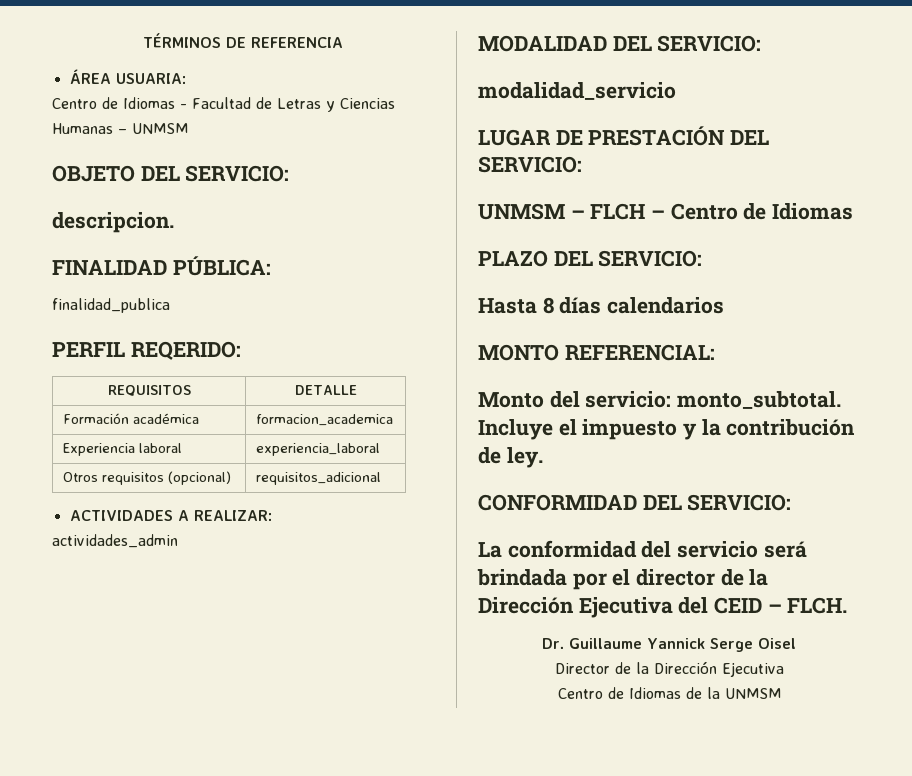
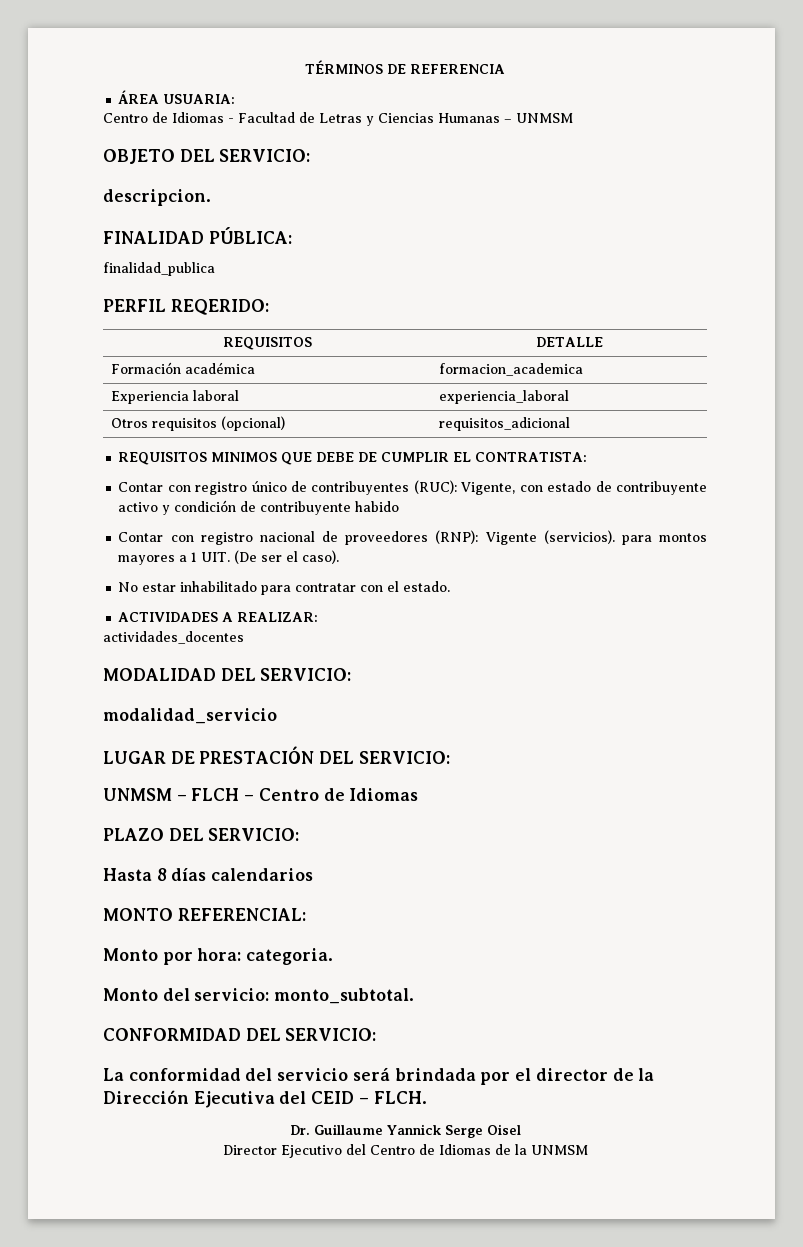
(382, 478) none -> [118,452,588,465] [118,480,708,495] [118,500,400,515] [118,530,707,545] [118,550,340,565] [118,581,451,595] // REQUISITOS MINIMOS QUE DEBE DE CUMPLIR EL CONTRATISTA: // Contar con registro único de contribuyentes (RUC): Vigente, con estado de contribuyente activo y condición de contribuyente habido // Contar con registro nacional de proveedores (RNP): Vigente (servicios). para montos mayores a 1 UIT. (De ser el caso). // No estar inhabilitado para contratar con el estado.
[52,534,178,548] actividades_admin -> [103,631,244,644] actividades_docentes
(715, 352) none -> [103,948,334,965] // Monto por hora: categoria.
[478,419,856,440] [478,447,543,468] Incluye el impuesto y la contribución de ley. -> (415, 996) none
[614,661,784,677] de la Dirección Ejecutiva // -> [280,1144,366,1158] Ejecutivo del

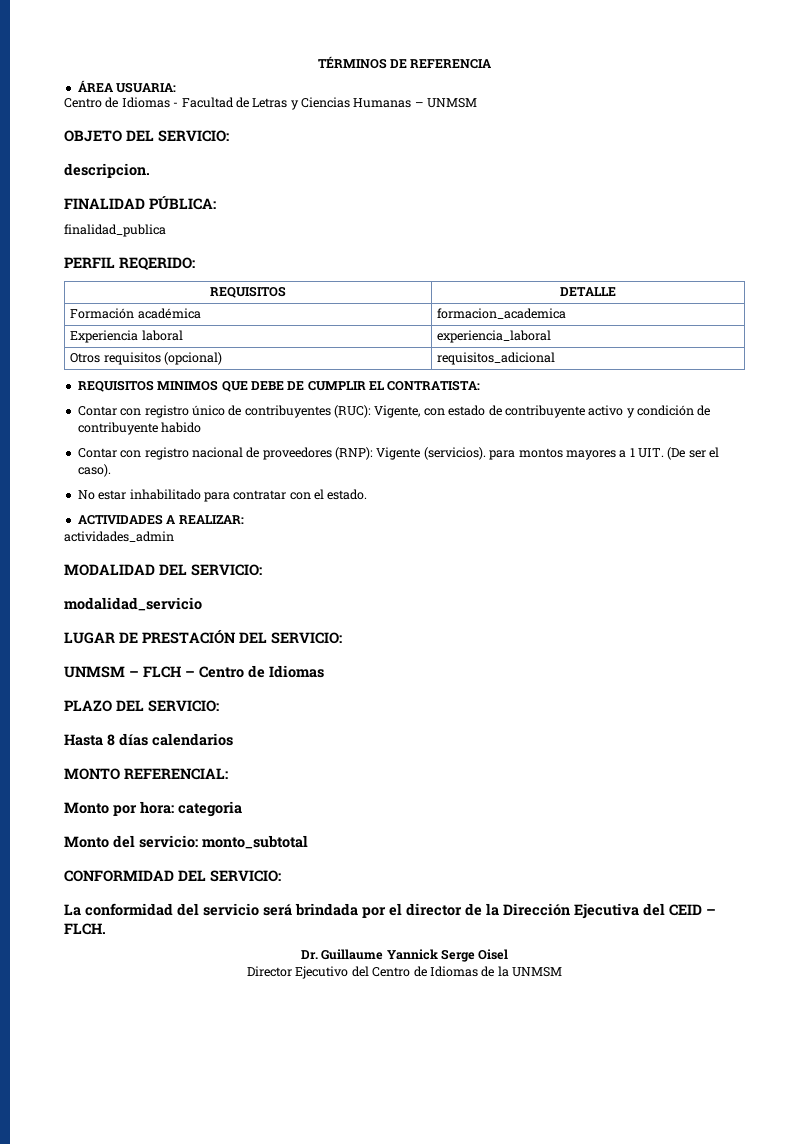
[103,631,244,644] actividades_docentes -> [64,531,174,542] actividades_admin
[246,948,334,965] categoria. -> [178,801,242,817] categoria
[274,988,415,1004] monto_subtotal. -> [202,835,308,849] monto_subtotal

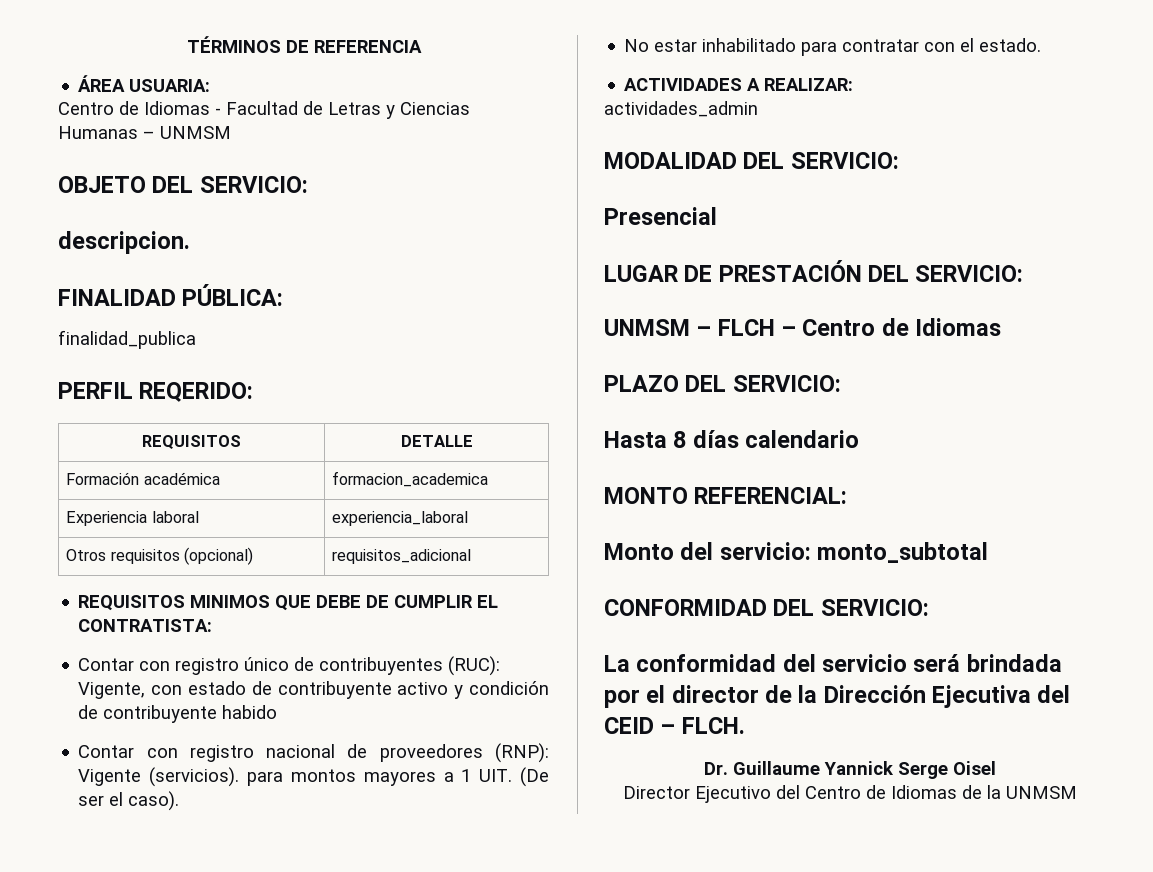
[64,597,202,611] modalidad_servicio -> [604,207,717,225] Presencial
[152,733,233,746] calendarios -> [745,430,860,448] calendario
[64,801,242,817] // Monto por hora: categoria -> (848, 495) none

